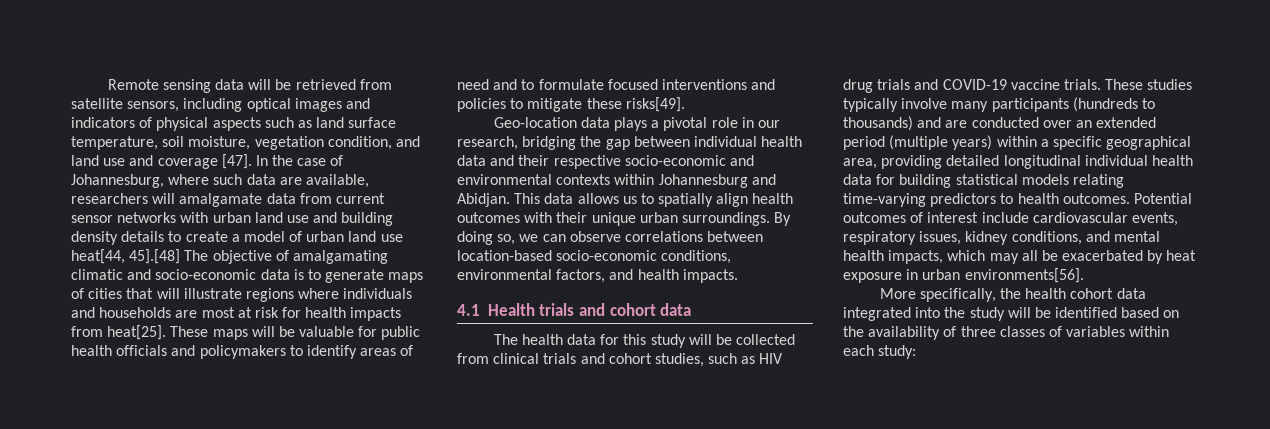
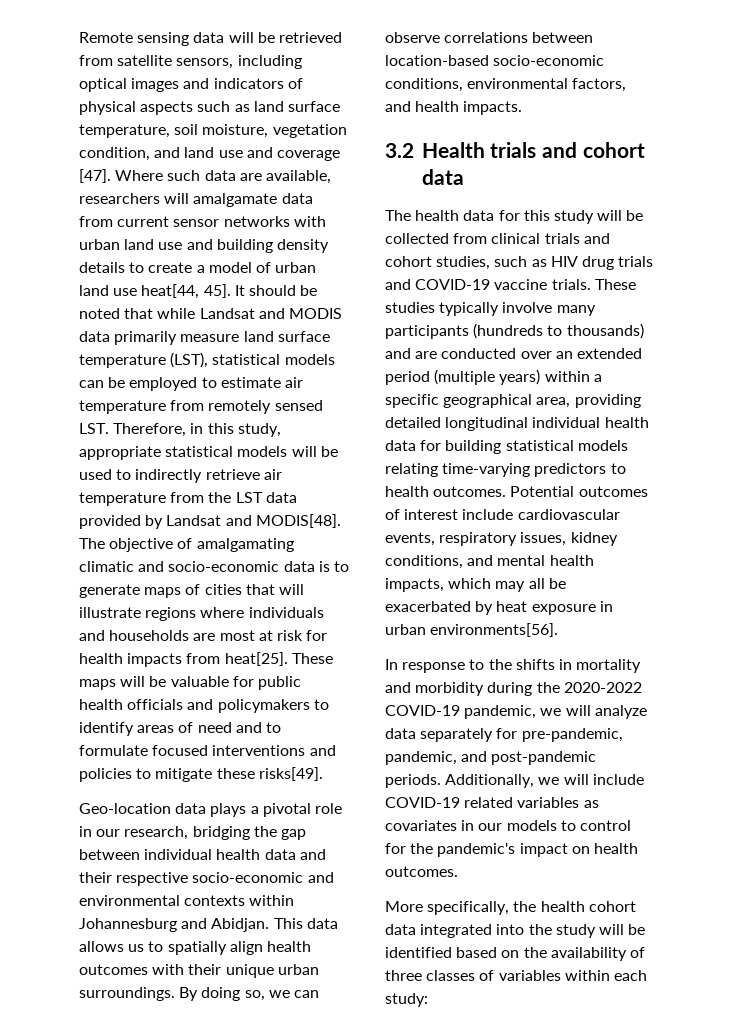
[255,155,344,166] [71,174,210,188] In the case of Johannesburg, where -> [115,170,164,181] Where
[129,249,181,264] 45].[48] -> [203,284,318,298] [79,308,342,319] [79,331,330,345] [79,352,335,368] [79,377,303,391] [79,400,323,414] [79,423,281,437] [79,446,338,460] [79,469,282,483] [79,492,297,506] [79,514,341,529] 45]. It should be noted that while Landsat and MODIS data primarily measure land surface temperature (LST), statistical models can be employed to estimate air temperature from remotely sensed LST. Therefore, in this study, appropriate statistical models will be used to indirectly retrieve air temperature from the LST data provided by Landsat and MODIS[48].
[457,304,480,316] 4.1 -> [385,143,414,158] 3.2
(1084, 275) none -> [385,659,642,673] [385,682,642,696] [385,705,647,719] [385,728,623,742] [385,751,597,765] [385,774,644,788] [385,797,599,808] [385,820,631,831] [385,843,638,857] [385,866,458,877] // In response to the shifts in mortality and morbidity during the 2020-2022 COVID-19 pandemic, we will analyze data separately for pre-pandemic, pandemic, and post-pandemic periods. Additionally, we will include COVID-19 related variables as covariates in our models to control for the pandemic's impact on health outcomes.

